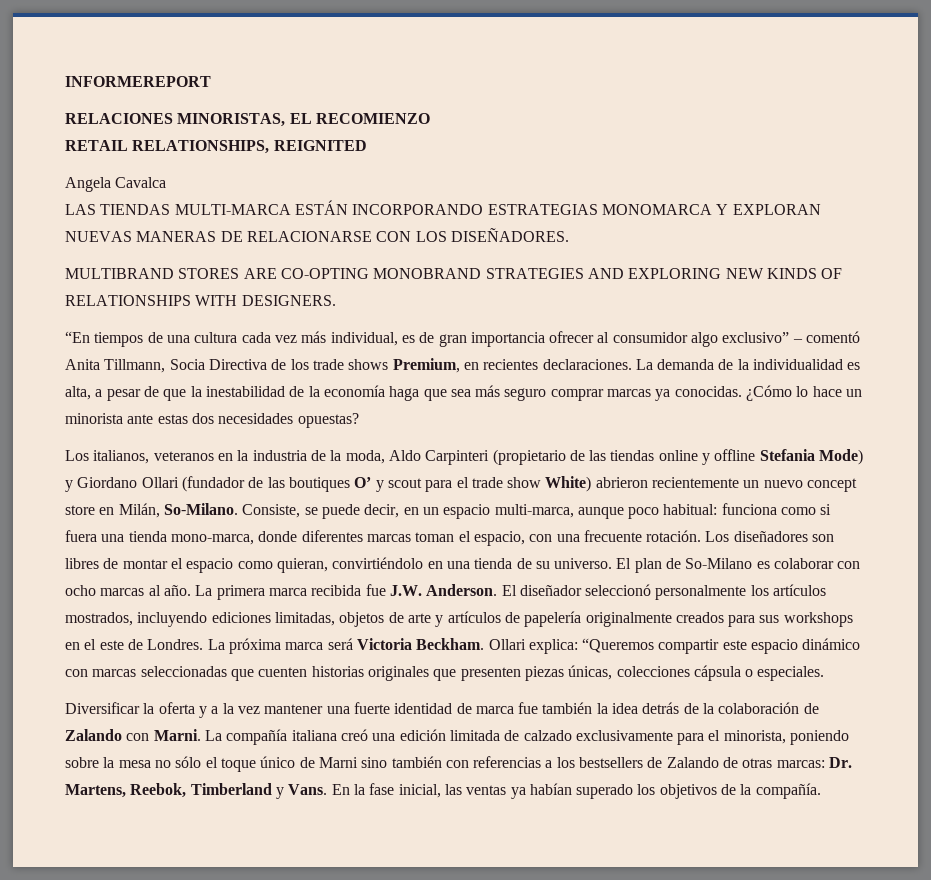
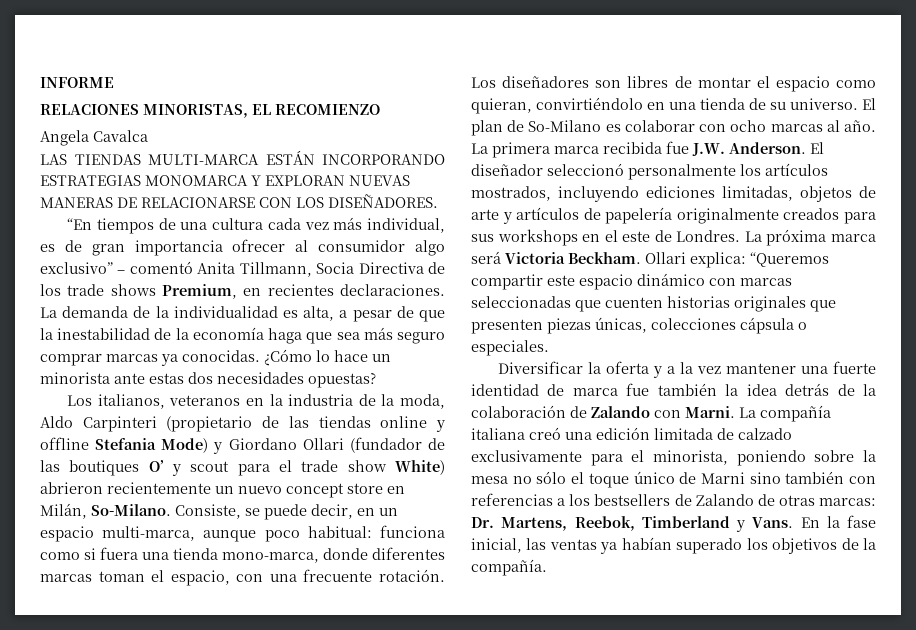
[65,76,211,87] INFORMEREPORT -> [40,77,114,88] INFORME
[65,140,367,154] // RETAIL RELATIONSHIPS, REIGNITED -> (380, 109) none
[65,268,843,279] [65,295,336,306] // MULTIBRAND STORES ARE CO-OPTING MONOBRAND STRATEGIES AND EXPLORING NEW KINDS OF RELATIONSHIPS WITH DESIGNERS. -> (438, 201) none

